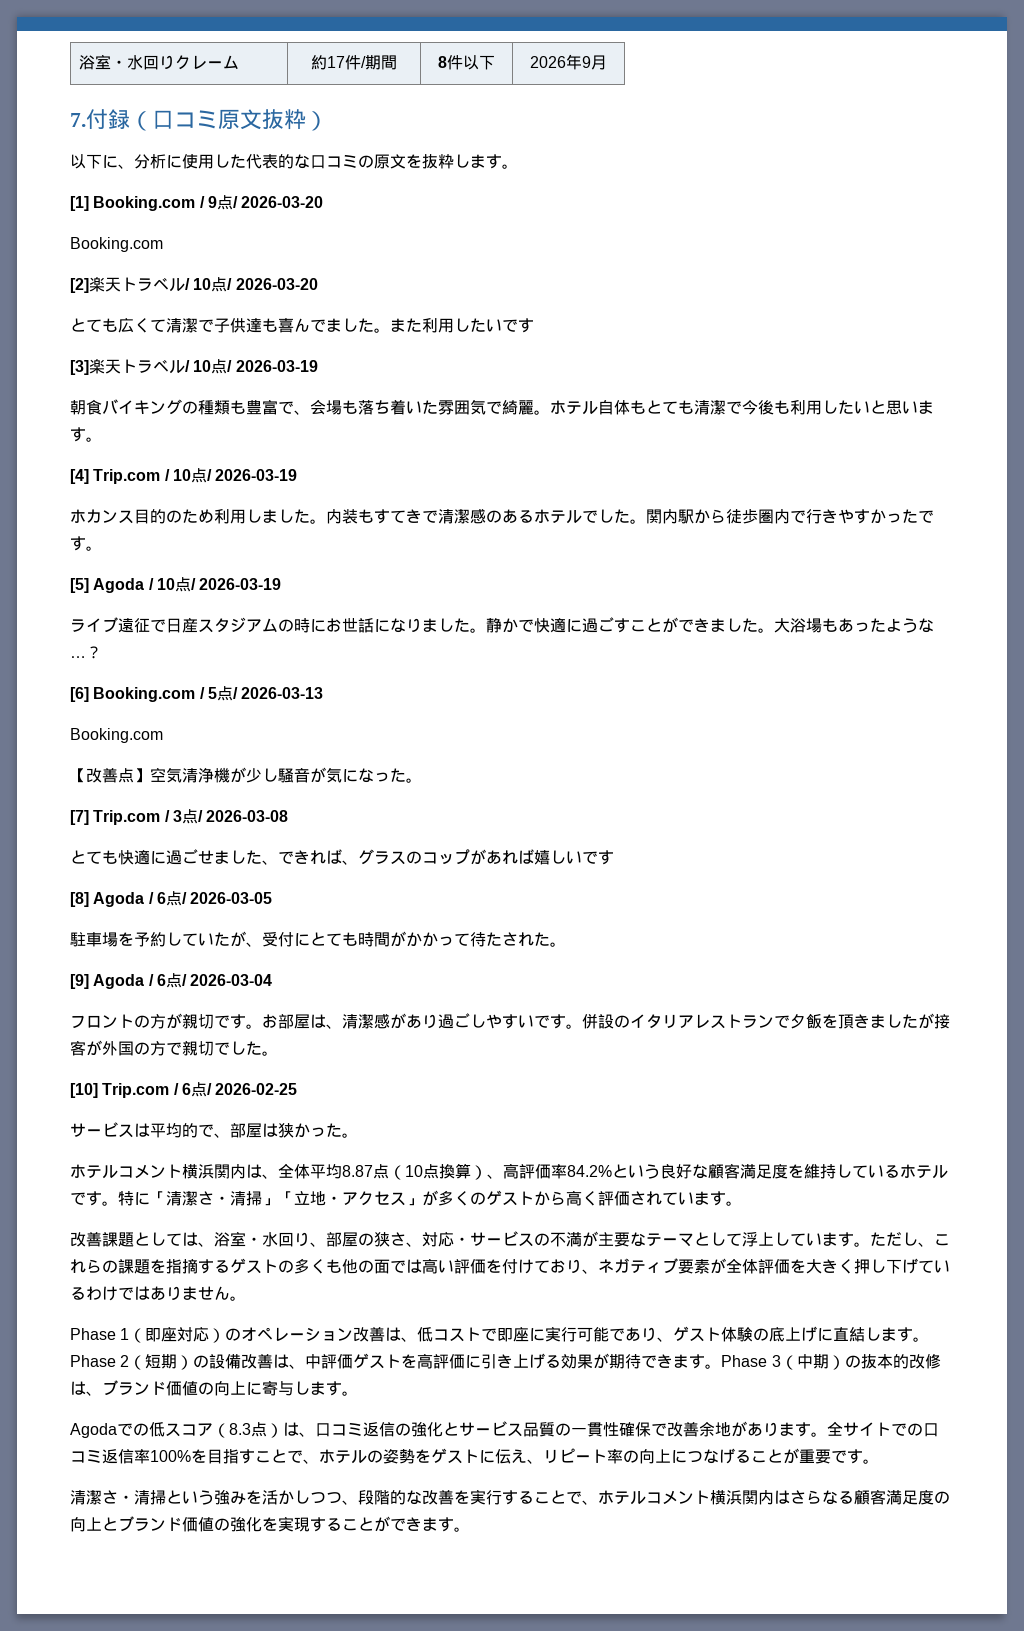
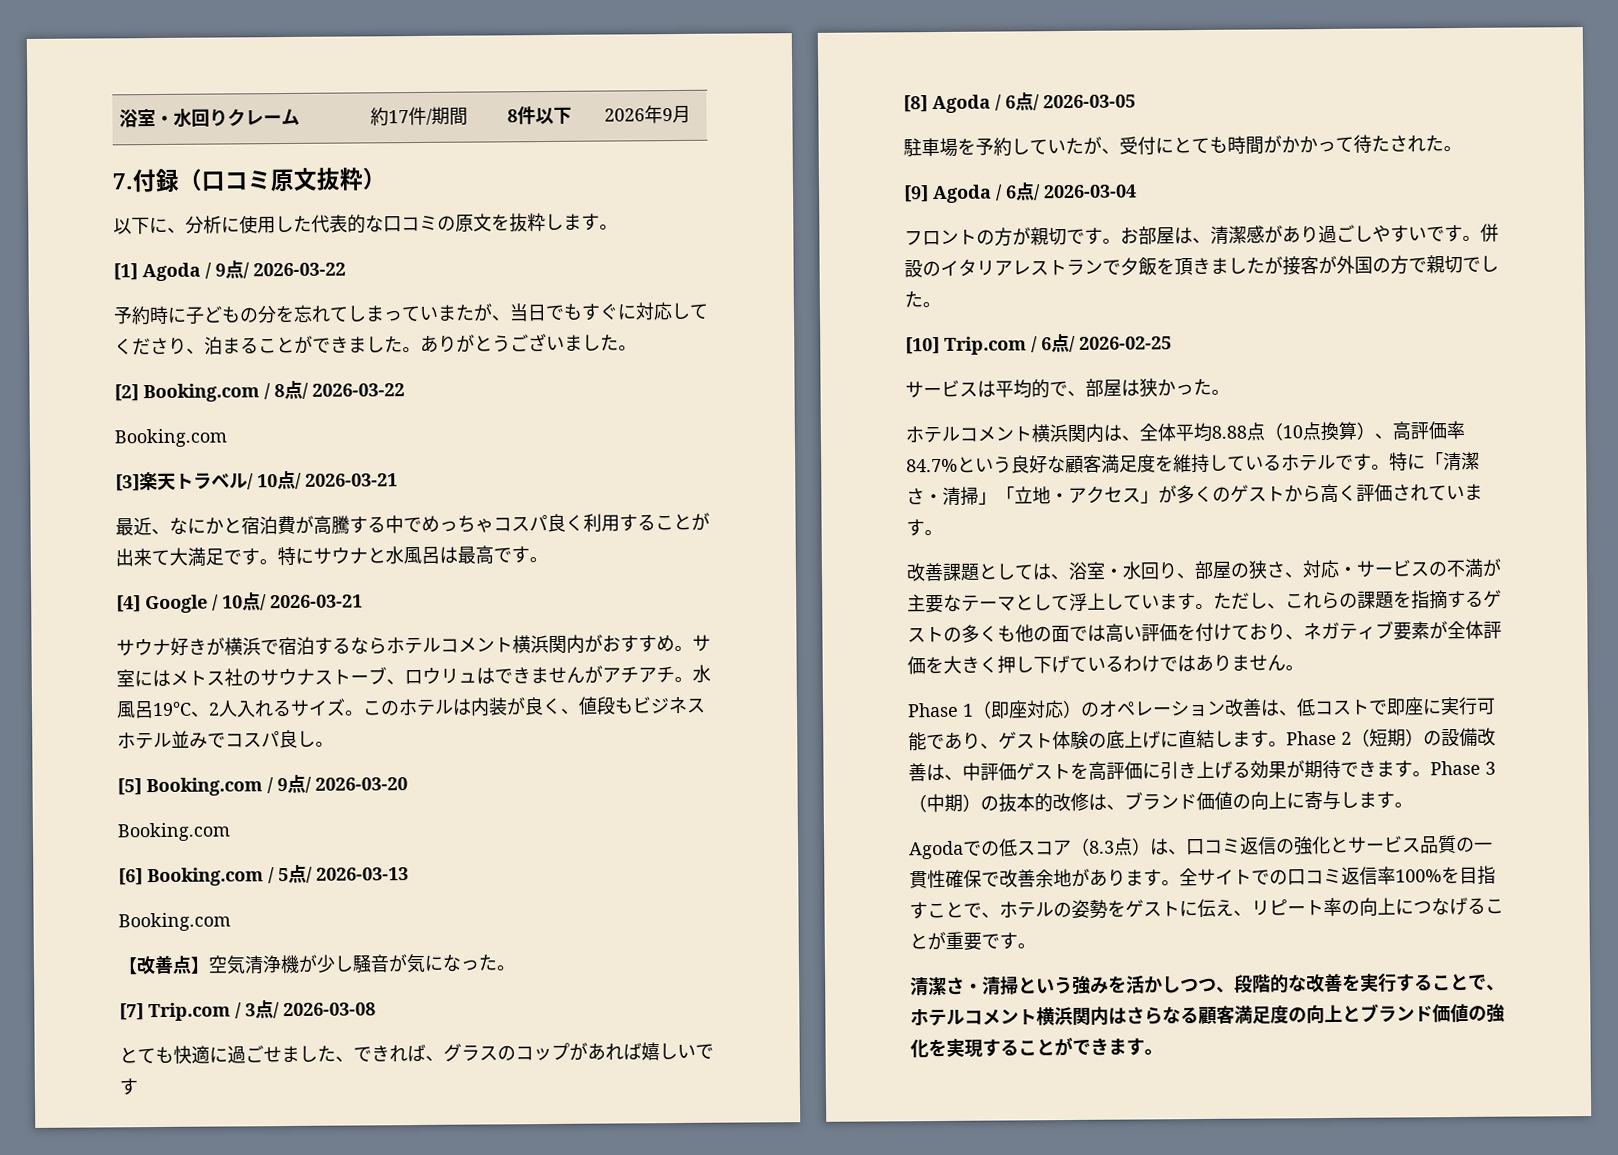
[93,195,324,211] [70,237,163,252] [70,277,318,293] [70,318,534,333] Booking.com / 9点/ 2026-03-20 // Booking.com // [2]楽天トラベル/ 10点/ 2026-03-20 // とても広くて清潔で子供達も喜んでました。また利用したいです -> [142,260,346,282] [113,302,709,326] [114,333,637,356] [114,380,405,403] [114,428,227,448] Agoda / 9点/ 2026-03-22 // 予約時に子どもの分を忘れてしまっていまたが、当日でもすぐに対応してくださり、泊まることができました。ありがとうございました。 // [2] Booking.com / 8点/ 2026-03-22 // Booking.com
[235,360,318,372] [70,399,934,415] 2026-03-19 // 朝食バイキングの種類も豊富で、会場も落ち着いた雰囲気で綺麗。ホテル自体もとても清潔で今後も利用したいと思いま -> [305,473,398,487] [115,512,710,536] [115,545,512,567] 2026-03-21 // 最近、なにかと宿泊費が高騰する中でめっちゃコスパ良く利用することが出来て大満足です。特にサウナと水風呂は最高で
[93,468,298,484] [70,508,934,524] [70,536,102,551] [70,577,282,593] [70,617,934,633] [70,646,102,659] Trip.com / 10点/ 2026-03-19 // ホカンス目的のため利用しました。内装もすてきで清潔感のあるホテルでした。関内駅から徒歩圏内で行きやすかったです。 // [5] Agoda / 10点/ 2026-03-19 // ライブ遠征で日産スタジアムの時にお世話になりました。静かで快適に過ごすことができました。大浴場もあったような…？ -> [145,592,363,614] [116,634,711,657] [116,664,711,688] [116,696,706,719] [117,729,334,750] [117,774,408,797] [117,822,231,842] Google / 10点/ 2026-03-21 // サウナ好きが横浜で宿泊するならホテルコメント横浜関内がおすすめ。サ室にはメトス社のサウナストーブ、ロウリュはできませんがアチアチ。水風呂19℃、2人入れるサイズ。このホテルは内装が良く、値段もビジネスホテル並みでコスパ良し。 // [5] Booking.com / 9点/ 2026-03-20 // Booking.com
[342,1165,373,1177] 8.87 -> [1211,425,1247,439] 8.88
[567,1165,612,1177] 84.2% -> [906,458,958,473] 84.7%

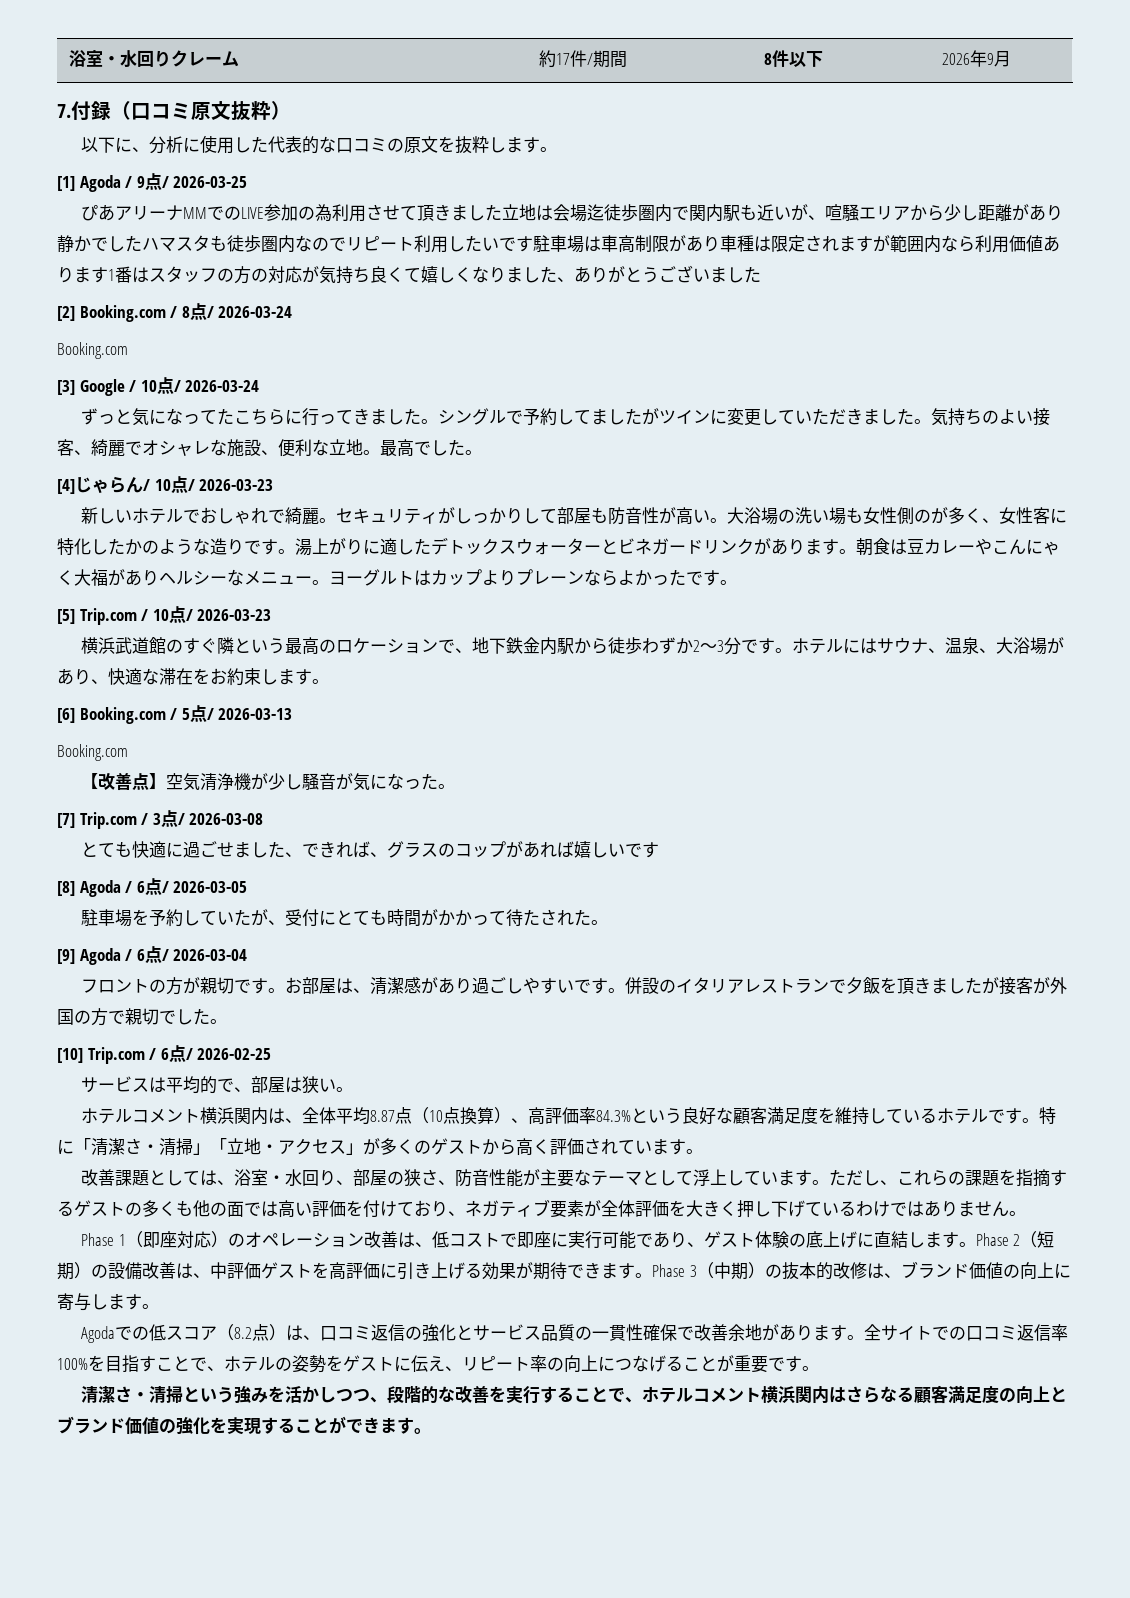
[253,262,346,277] [113,302,709,326] [114,335,421,356] 2026-03-22 // 予約時に子どもの分を忘れてしまっていまたが、当日でもすぐに対応してくださり、泊まることができました。 -> [173,176,248,188] [81,204,1064,222] [57,235,1060,253] [57,266,574,284] 2026-03-25 // ぴあアリーナMMでのLIVE参加の為利用させて頂きました立地は会場迄徒歩圏内で関内駅も近いが、喧騒エリアから少し距離があり静かでしたハマスタも徒歩圏内なのでリピート利用したいです駐車場は車高制限があり車種は限定されますが範囲内なら利用価値あります1番はスタッフの方の対応が気持ち良くて嬉しくなりました、
[618,345,637,351] 。 -> (761, 274) none
[312,383,405,397] 2026-03-22 -> [218,306,293,318] 2026-03-24
[139,470,398,491] [115,512,710,536] [115,545,548,567] [116,595,141,613] 楽天トラベル/ 10点/ 2026-03-21 // 最近、なにかと宿泊費が高騰する中でめっちゃコスパ良く利用することが出来て大満足です。特にサウナと水風呂は最高です。 // [4] -> (75, 387) none
[270,594,363,609] [116,634,711,657] [116,664,711,688] [116,696,706,719] [117,729,334,750] [117,774,408,797] [117,822,231,842] 2026-03-21 // サウナ好きが横浜で宿泊するならホテルコメント横浜関内がおすすめ。サ室にはメトス社のサウナストーブ、ロウリュはできませんがアチアチ。水風呂19℃、2人入れるサイズ。このホテルは内装が良く、値段もビジネスホテル並みでコスパ良し。 // [5] Booking.com / 9点/ 2026-03-20 // Booking.com -> [185,380,260,392] [81,408,1051,426] [57,439,482,457] [57,476,274,494] [81,507,1068,525] [57,537,1060,556] [57,569,737,586] [57,606,272,625] [81,637,1065,655] [57,668,329,686] 2026-03-24 // ずっと気になってたこちらに行ってきました。シングルで予約してましたがツインに変更していただきました。気持ちのよい接客、綺麗でオシャレな施設、便利な立地。最高でした。 // [4]じゃらん/ 10点/ 2026-03-23 // 新しいホテルでおしゃれで綺麗。セキュリティがしっかりして部屋も防音性が高い。大浴場の洗い場も女性側のが多く、女性客に特化したかのような造りです。湯上がりに適したデトックスウォーターとビネガードリンクがあります。朝食は豆カレーやこんにゃく大福がありヘルシーなメニュー。ヨーグルトはカップよりプレーンならよかったです。 // [5] Trip.com / 10点/ 2026-03-23 // 横浜武道館のすぐ隣という最高のロケーションで、地下鉄金内駅から徒歩わずか2～3分です。ホテルにはサウナ、温泉、大浴場があり、快適な滞在をお約束します。
[1157,378,1212,397] かった -> [319,1078,337,1092] い
[1211,425,1247,439] 8.88 -> [370,1110,396,1122] 8.87
[906,458,958,473] 84.7% -> [596,1110,632,1122] 84.3%
[1302,558,1484,579] 対応・サービスの不満 -> [455,1169,524,1187] 防音性能
[1089,840,1115,854] 8.3 -> [234,1327,253,1339] 8.2

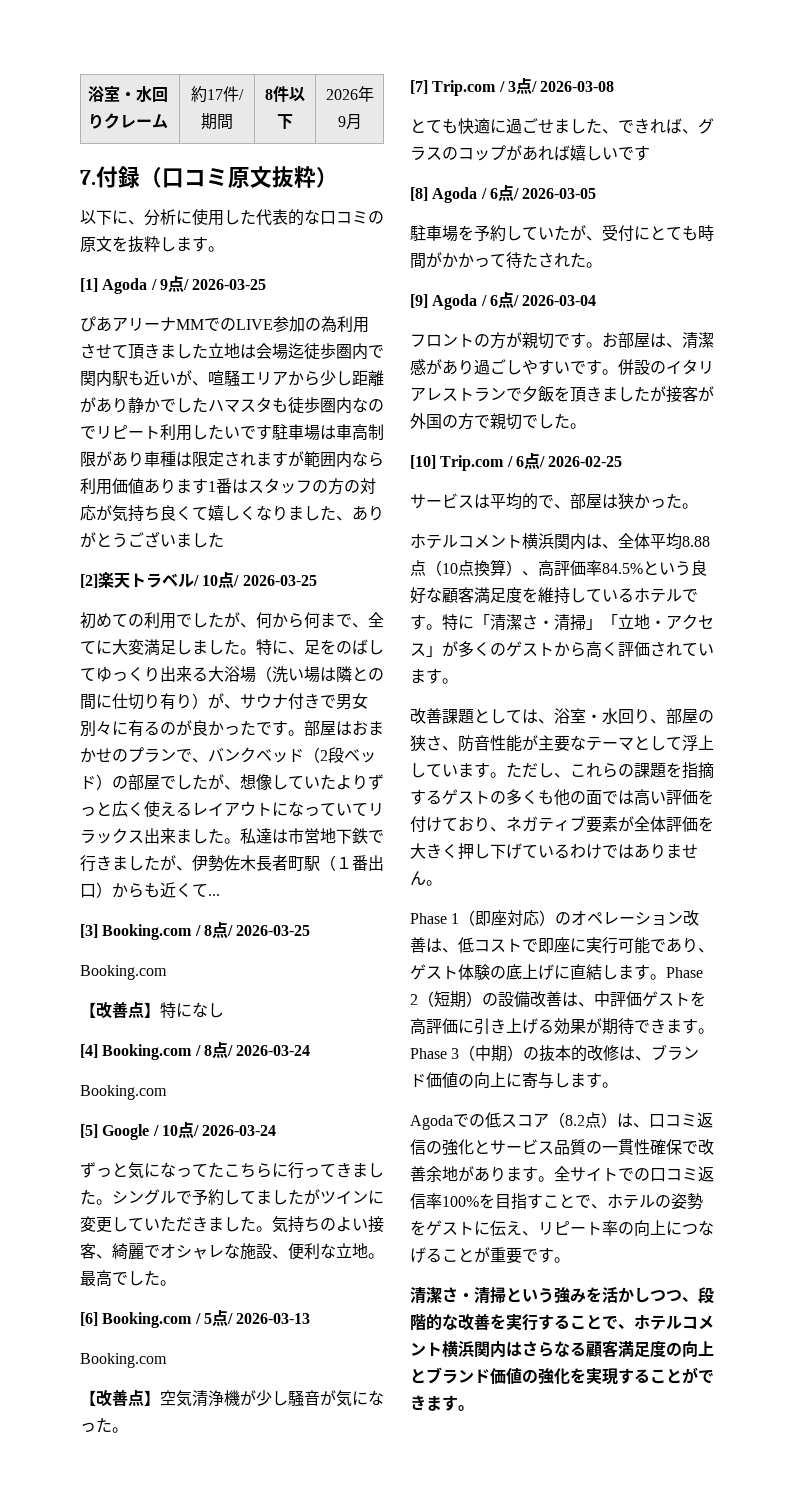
(75, 313) none -> [98,571,317,588] [80,612,384,629] [80,639,384,656] [80,666,384,683] [80,693,368,710] [80,720,384,737] [80,747,376,763] [80,774,384,790] [80,801,384,817] [80,828,384,844] [80,855,384,872] [80,882,220,898] [80,921,311,940] [80,965,167,980] [80,1001,224,1019] [80,1044,98,1058] 楽天トラベル/ 10点/ 2026-03-25 // 初めての利用でしたが、何から何まで、全てに大変満足しました。特に、足をのばしてゆっくり出来る大浴場（洗い場は隣との間に仕切り有り）が、サウナ付きで男女別々に有るのが良かったです。部屋はおまかせのプランで、バンクベッド（2段ベッド）の部屋でしたが、想像していたよりずっと広く使えるレイアウトになっていてリラックス出来ました。私達は市営地下鉄で行きましたが、伊勢佐木長者町駅（１番出口）からも近くて... // [3] Booking.com / 8点/ 2026-03-25 // Booking.com // 【改善点】特になし // [4]
[57,380,75,395] [3] -> [80,1124,98,1138] [5]
[57,476,274,494] [81,507,1068,525] [57,537,1060,556] [57,569,737,586] [57,606,272,625] [81,637,1065,655] [57,668,329,686] // [4]じゃらん/ 10点/ 2026-03-23 // 新しいホテルでおしゃれで綺麗。セキュリティがしっかりして部屋も防音性が高い。大浴場の洗い場も女性側のが多く、女性客に特化したかのような造りです。湯上がりに適したデトックスウォーターとビネガードリンクがあります。朝食は豆カレーやこんにゃく大福がありヘルシーなメニュー。ヨーグルトはカップよりプレーンならよかったです。 // [5] Trip.com / 10点/ 2026-03-23 // 横浜武道館のすぐ隣という最高のロケーションで、地下鉄金内駅から徒歩わずか2～3分です。ホテルにはサウナ、温泉、大浴場があり、快適な滞在をお約束します。 -> (176, 1283) none
[319,1078,337,1092] い -> [634,493,682,509] かった
[370,1110,396,1122] 8.87 -> [682,536,710,547] 8.88
[596,1110,632,1122] 84.3% -> [602,563,643,574] 84.5%

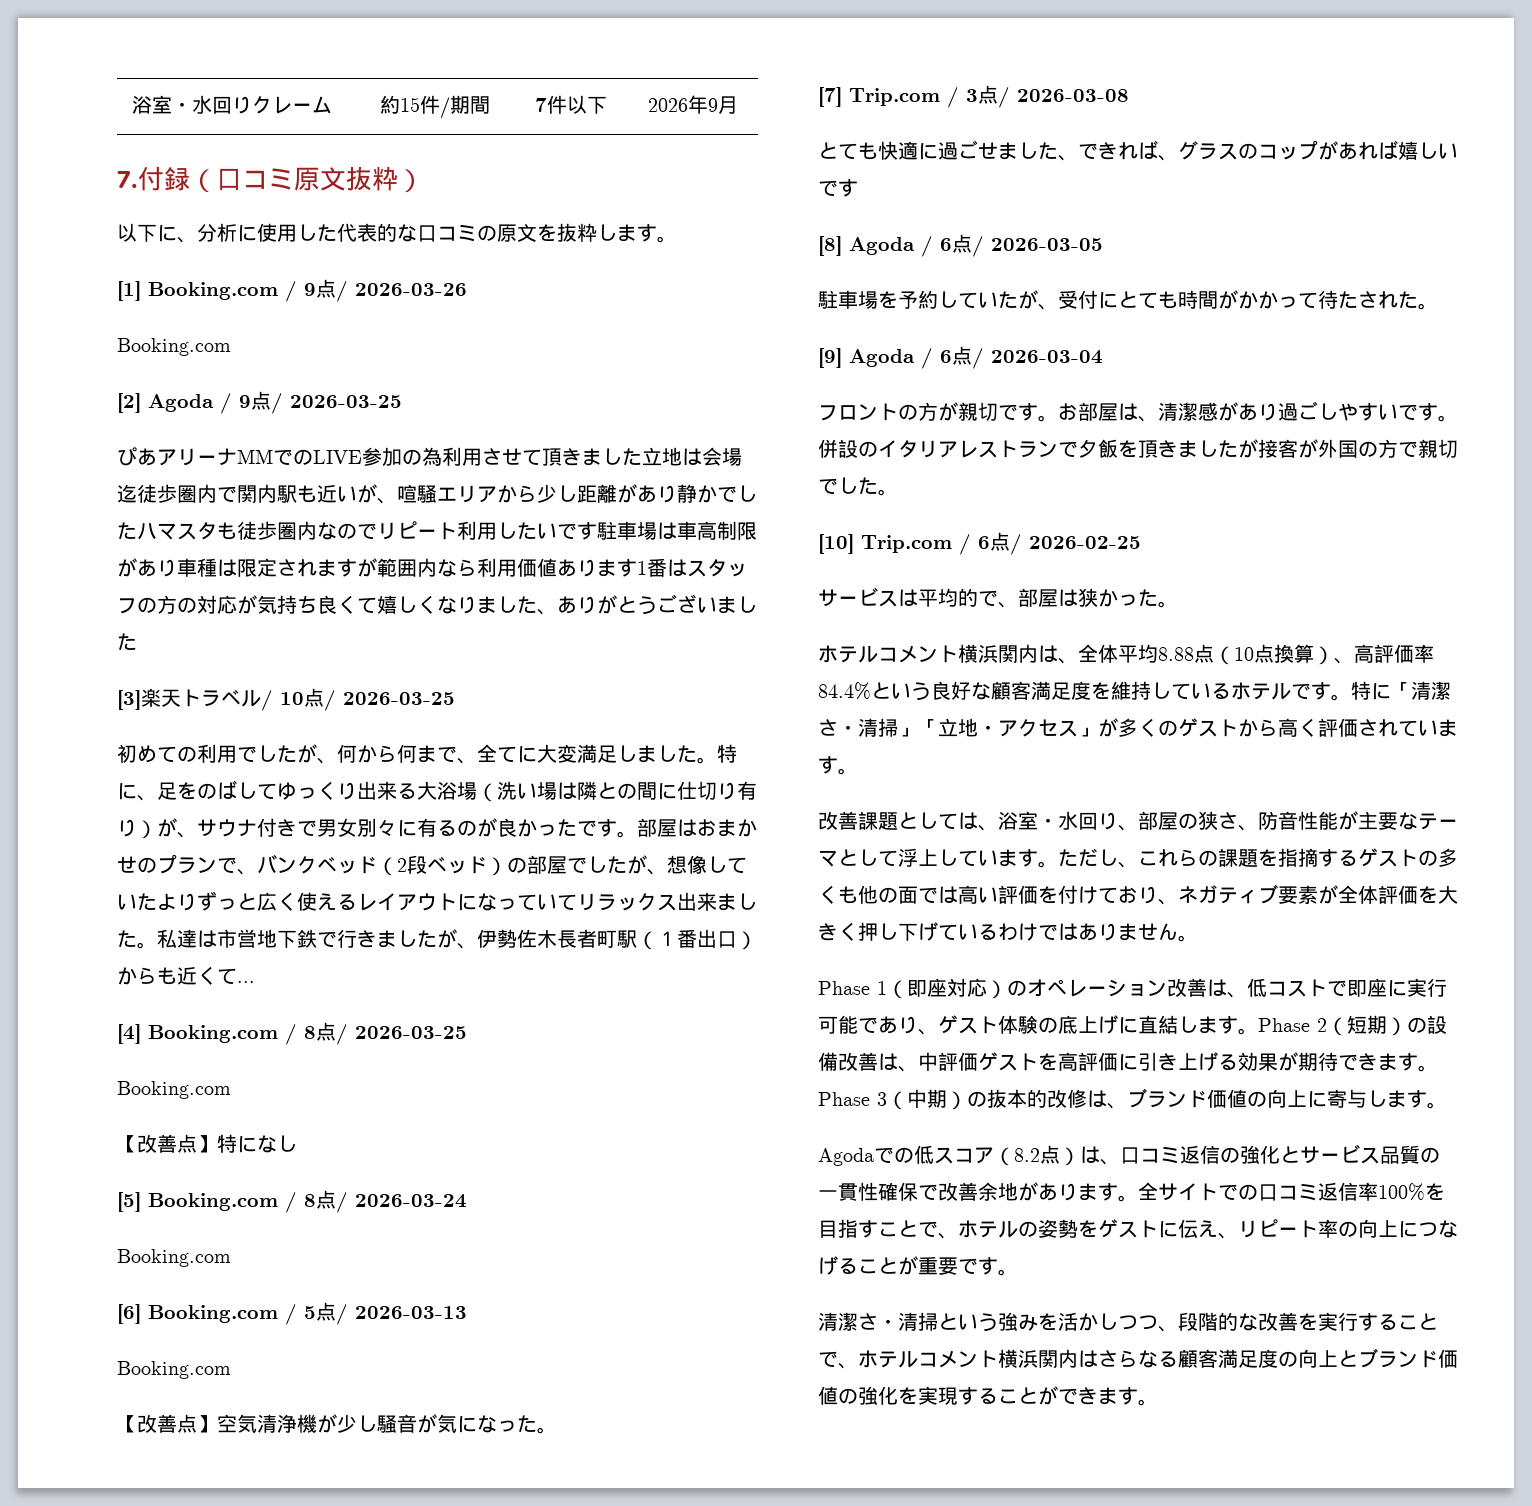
[207,89,223,100] 17 -> [400,97,420,112] 15
[265,89,273,100] 8 -> [534,98,547,112] 7
(98, 285) none -> [148,279,467,302] [117,338,231,356] [117,393,141,413] Booking.com / 9点/ 2026-03-26 // Booking.com // [2]
[80,574,98,588] [2] -> [117,690,141,710] [3]
[80,924,98,938] [3] -> [117,1024,141,1044] [4]
[80,1044,98,1058] [4] -> [117,1192,141,1212] [5]
[80,1121,277,1140] [80,1162,384,1179] [80,1189,384,1206] [80,1216,384,1233] [80,1243,384,1260] [80,1270,176,1287] // [5] Google / 10点/ 2026-03-24 // ずっと気になってたこちらに行ってきました。シングルで予約してましたがツインに変更していただきました。気持ちのよい接客、綺麗でオシャレな施設、便利な立地。最高でした。 -> (231, 1258) none
[602,563,643,574] 84.5% -> [818,682,871,700] 84.4%

